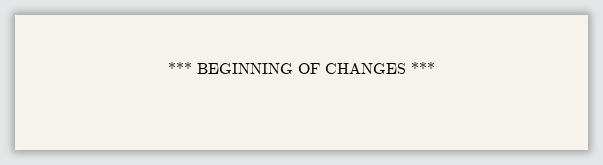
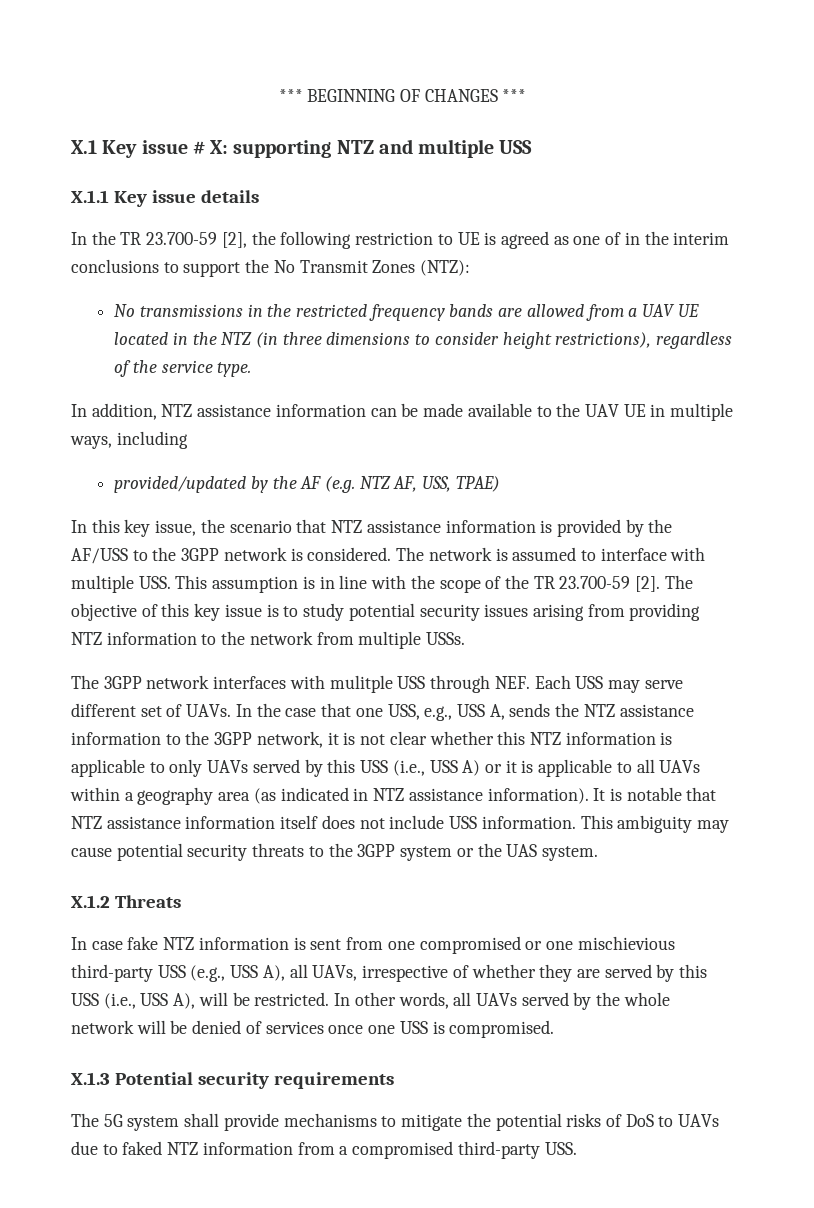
(435, 68) none -> [71,139,533,158] [71,190,259,207] [71,231,730,249] [71,259,471,277] [114,304,699,321] [114,332,733,349] [114,360,252,377] [71,403,734,421] [70,431,188,449] [114,476,500,493] [71,519,673,537] [71,547,706,564] [71,575,693,593] [71,603,701,621] [71,631,466,649] [71,675,683,693] [71,703,694,721] [71,731,673,748] [71,759,701,777] [70,787,717,805] [71,815,729,833] [71,843,598,861] [71,895,181,908] [71,936,675,954] [71,964,708,982] [71,992,670,1010] [71,1020,555,1038] [71,1072,394,1089] [71,1113,720,1131] [71,1141,577,1159] // X.1 Key issue # X: supporting NTZ and multiple USS // X.1.1 Key issue details // In the TR 23.700-59 [2], the following restriction to UE is agreed as one of in the interim conclusions to support the No Transmit Zones (NTZ): // No transmissions in the restricted frequency bands are allowed from a UAV UE located in the NTZ (in three dimensions to consider height restrictions), regardless of the service type. // In addition, NTZ assistance information can be made available to the UAV UE in multiple ways, including // provided/updated by the AF (e.g. NTZ AF, USS, TPAE) // In this key issue, the scenario that NTZ assistance information is provided by the AF/USS to the 3GPP network is considered. The network is assumed to interface with multiple USS. This assumption is in line with the scope of the TR 23.700-59 [2]. The objective of this key issue is to study potential security issues arising from providing NTZ information to the network from multiple USSs. // The 3GPP network interfaces with mulitple USS through NEF. Each USS may serve different set of UAVs. In the case that one USS, e.g., USS A, sends the NTZ assistance information to the 3GPP network, it is not clear whether this NTZ information is applicable to only UAVs served by this USS (i.e., USS A) or it is applicable to all UAVs within a geography area (as indicated in NTZ assistance information). It is notable that NTZ assistance information itself does not include USS information. This ambiguity may cause potential security threats to the 3GPP system or the UAS system. // X.1.2 Threats // In case fake NTZ information is sent from one compromised or one mischievious third-party USS (e.g., USS A), all UAVs, irrespective of whether they are served by this USS (i.e., USS A), will be restricted. In other words, all UAVs served by the whole network will be denied of services once one USS is compromised. // X.1.3 Potential security requirements // The 5G system shall provide mechanisms to mitigate the potential risks of DoS to UAVs due to faked NTZ information from a compromised third-party USS.

